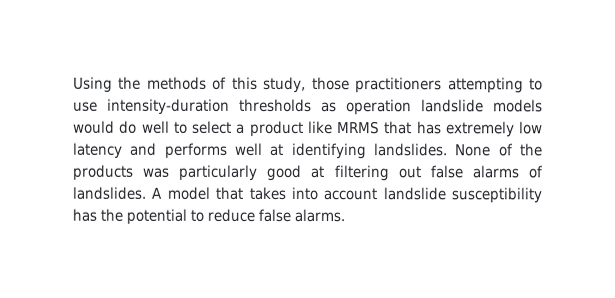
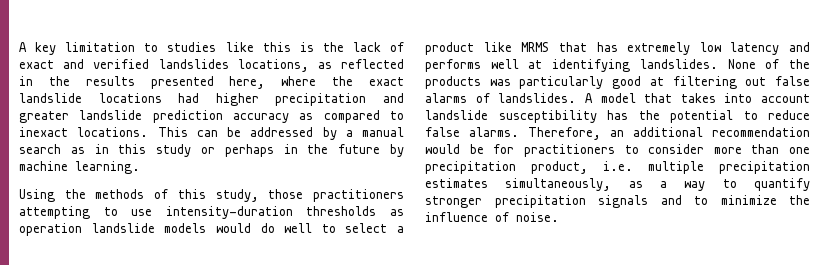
(73, 84) none -> [19,42,405,55] [19,59,404,72] [19,76,404,89] [19,93,404,106] [19,110,404,123] [19,127,404,140] [19,144,405,157] [19,161,140,174] A key limitation to studies like this is the lack of exact and verified landslides locations, as reflected in the results presented here, where the exact landslide locations had higher precipitation and greater landslide prediction accuracy as compared to inexact locations. This can be addressed by a manual search as in this study or perhaps in the future by machine learning. //
(346, 215) none -> [528,127,810,140] [425,144,810,157] [425,161,810,174] [425,178,810,191] [425,195,810,208] [425,212,559,222] Therefore, an additional recommendation would be for practitioners to consider more than one precipitation product, i.e. multiple precipitation estimates simultaneously, as a way to quantify stronger precipitation signals and to minimize the influence of noise.

